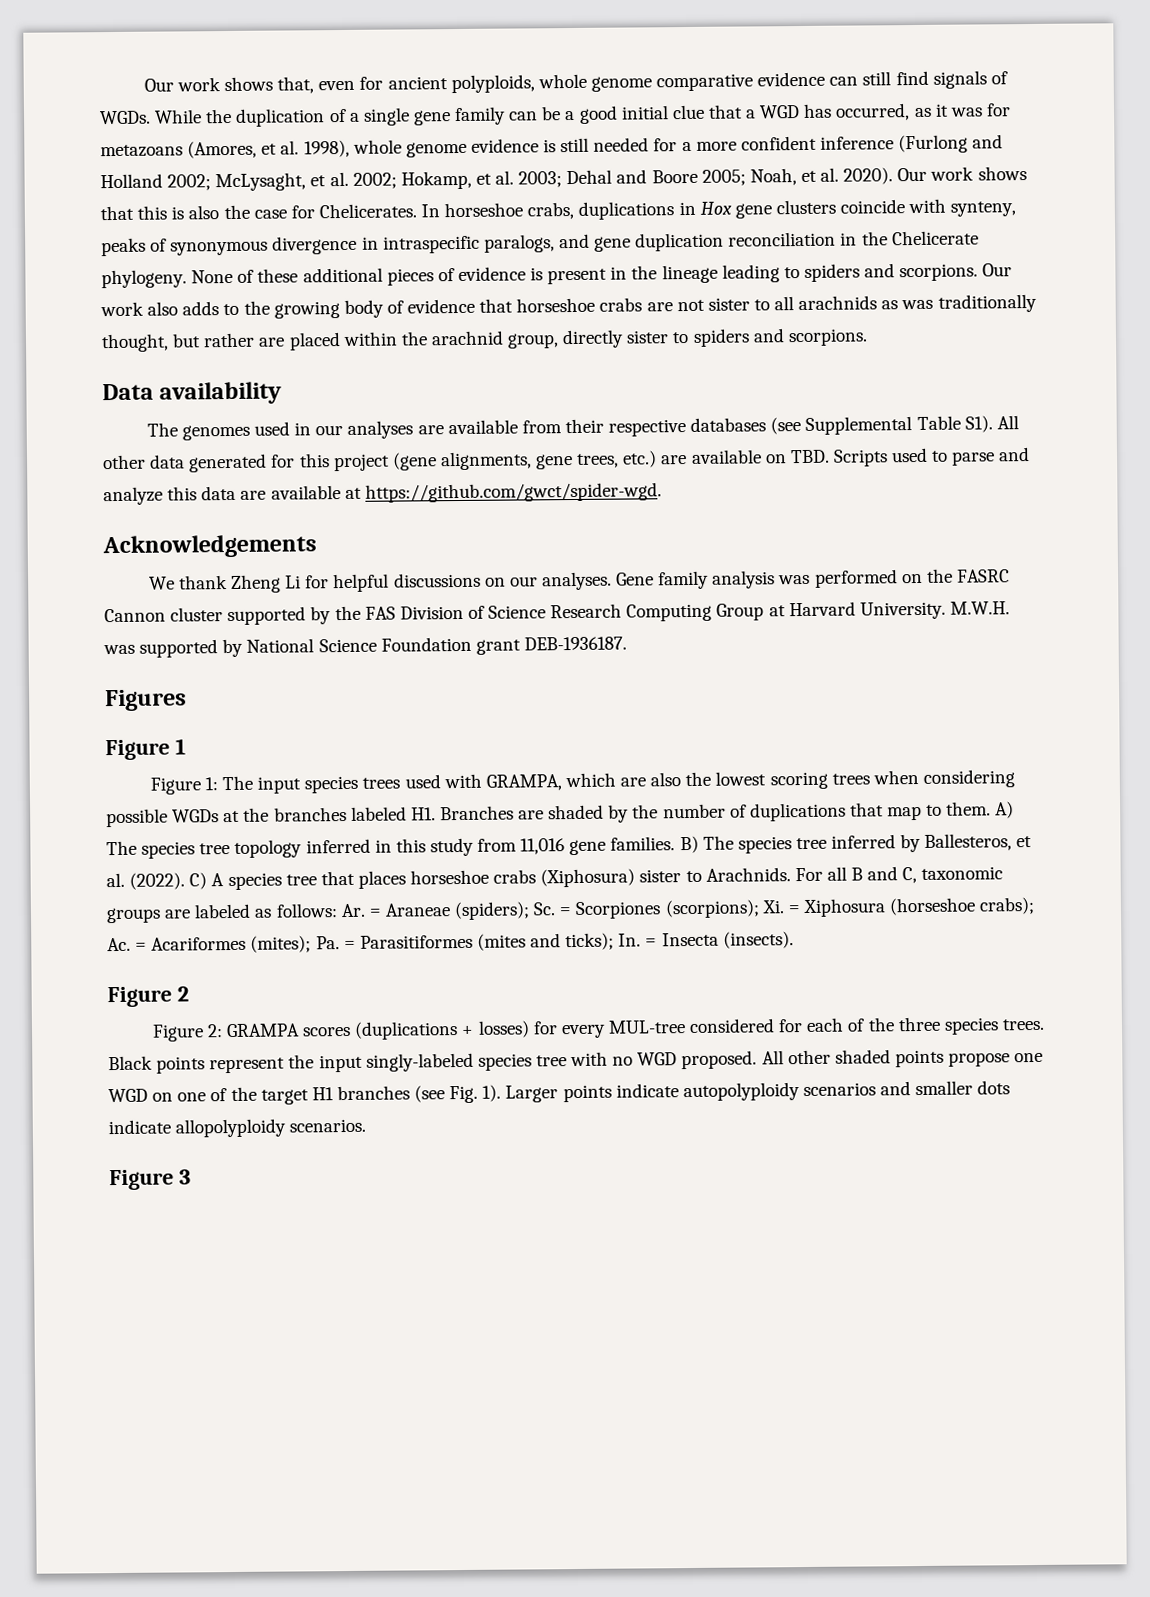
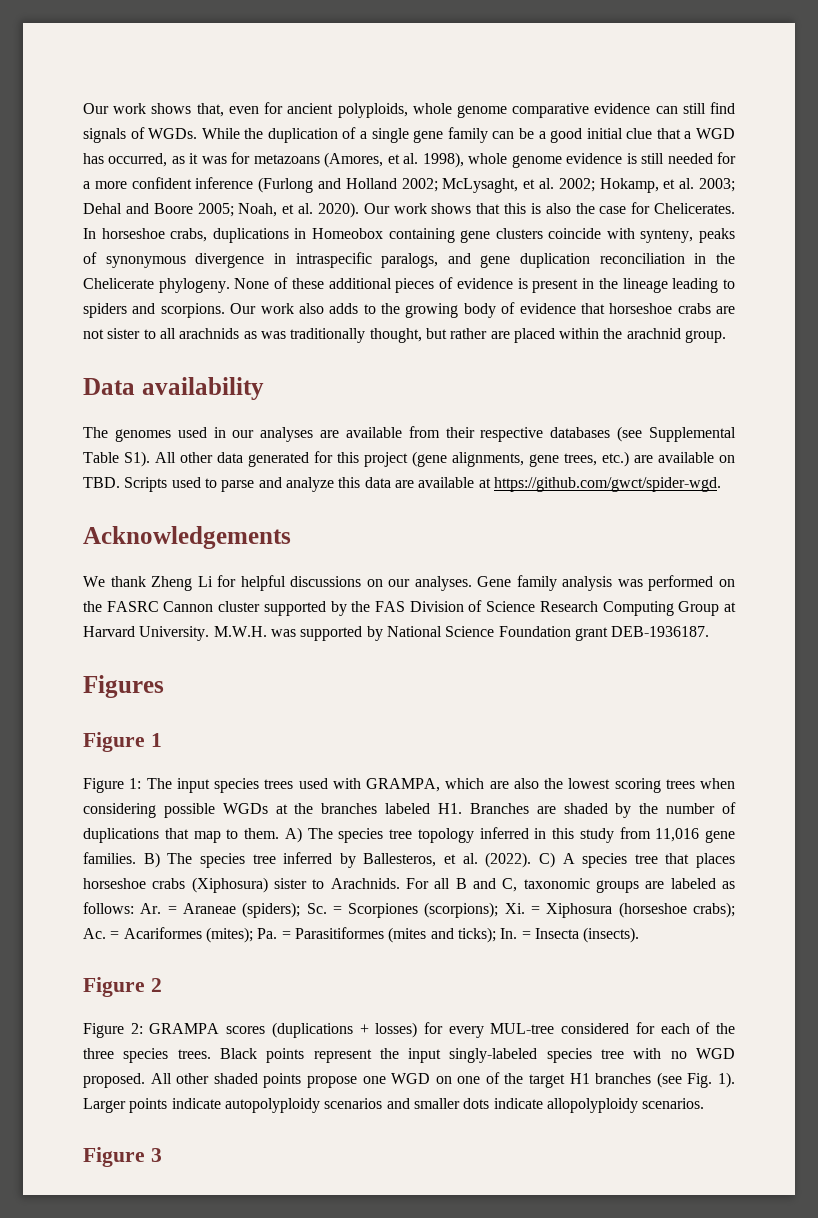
[699,201,732,215] Hox -> [311,228,455,243] Homeobox containing
[507,328,868,349] group, directly sister to spiders and scorpions. -> [685,330,727,343] group.

